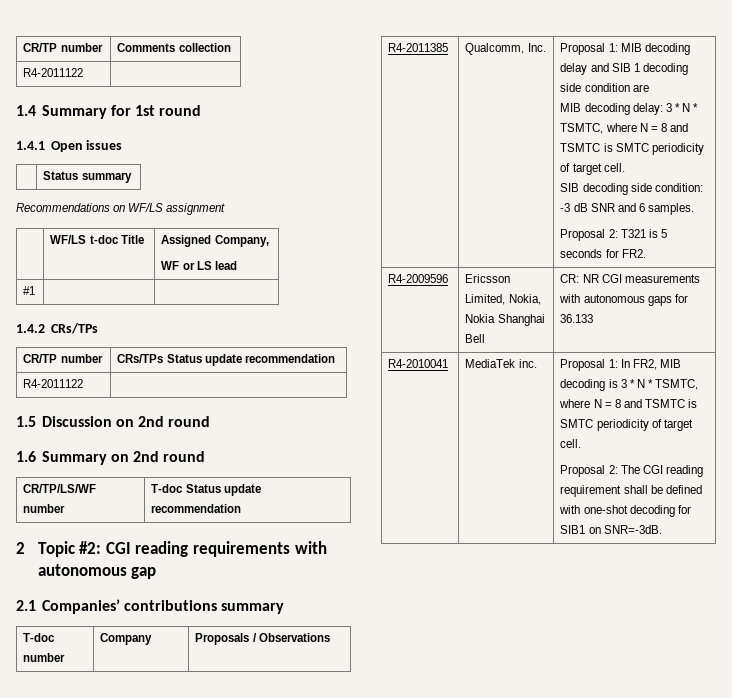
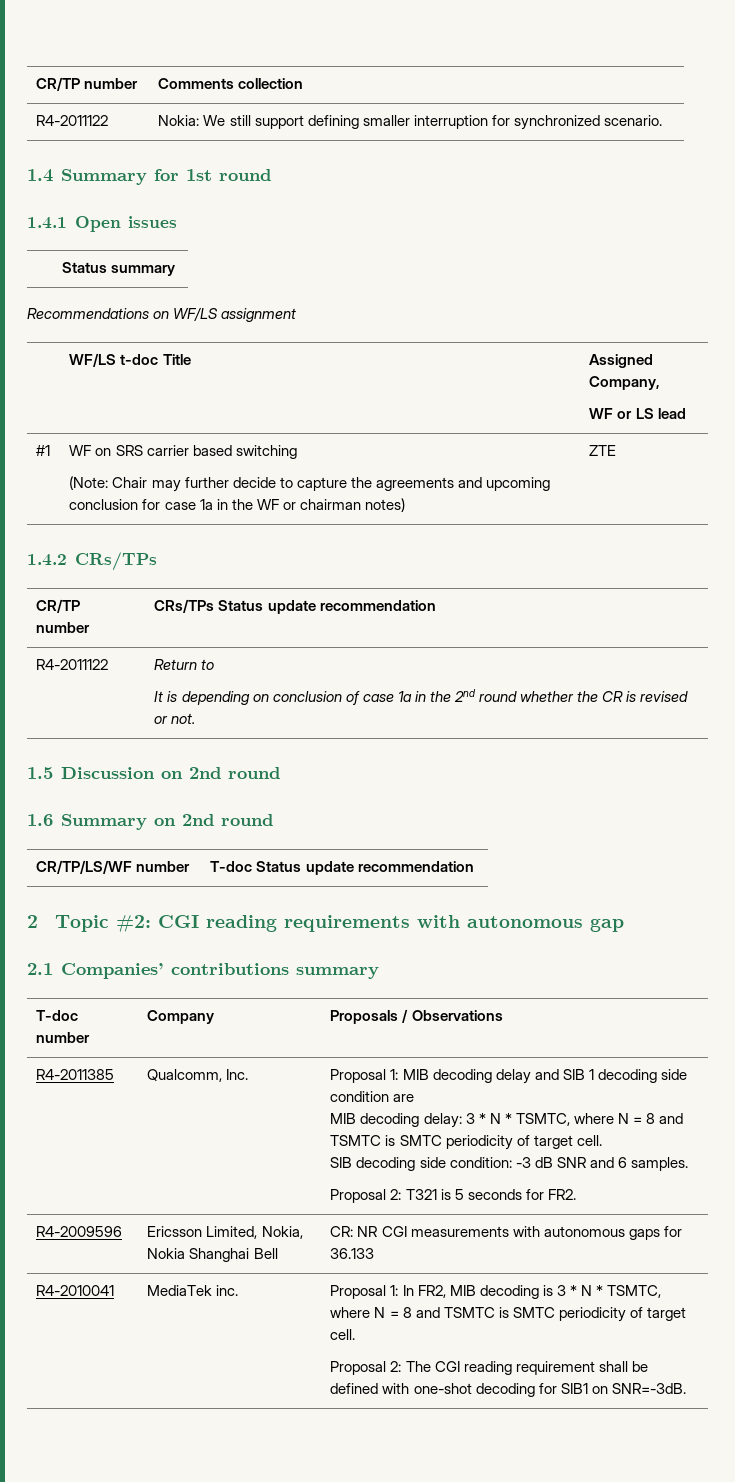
(84, 72) none -> [158,115,662,130] Nokia: We still support defining smaller interruption for synchronized scenario.
(36, 290) | -> [69,445,297,459] [69,476,550,492] [69,498,405,512] [589,445,617,456] WF on SRS carrier based switching // (Note: Chair may further decide to capture the agreements and upcoming conclusion for case 1a in the WF or chairman notes) | ZTE
(84, 383) none -> [154,659,215,670] [154,689,689,705] [154,713,196,724] Return to // It is depending on conclusion of case 1a in the 2nd round whether the CR is revised or not.

